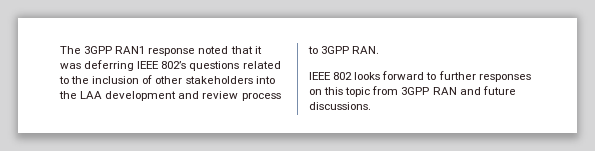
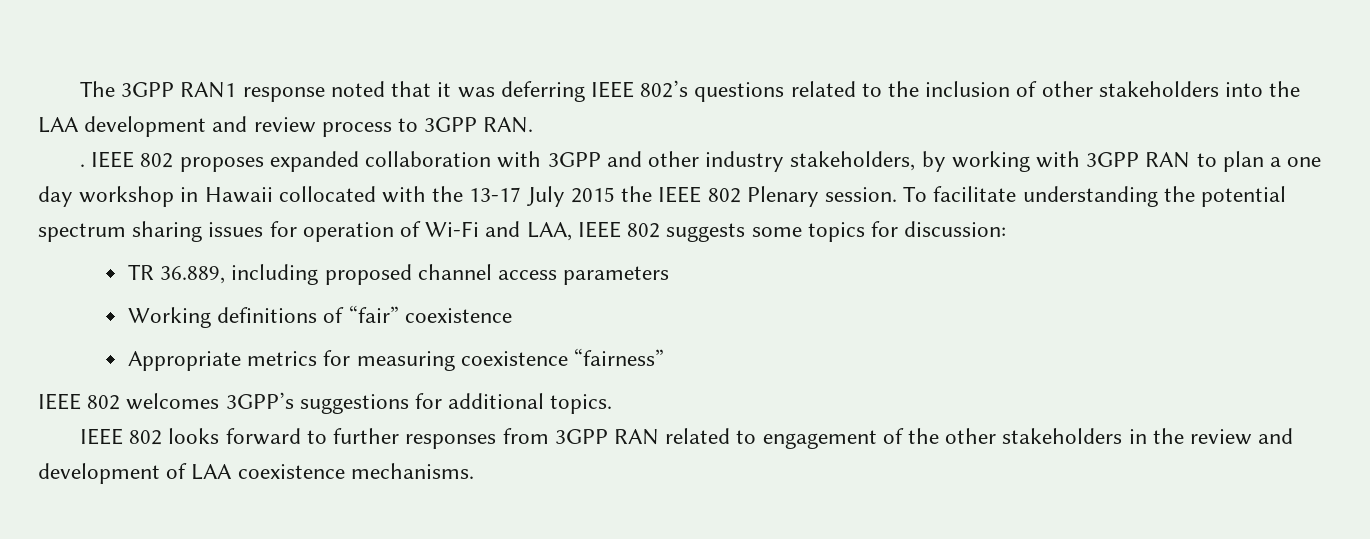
(380, 50) none -> [80,151,1322,172] [38,186,1286,207] [38,221,1007,242] [128,264,670,285] [128,305,512,328] [128,348,665,371] [38,392,613,414] // . IEEE 802 proposes expanded collaboration with 3GPP and other industry stakeholders, by working with 3GPP RAN to plan a one day workshop in Hawaii collocated with the 13-17 July 2015 the IEEE 802 Plenary session. To facilitate understanding the potential spectrum sharing issues for operation of Wi-Fi and LAA, IEEE 802 suggests some topics for discussion: // TR 36.889, including proposed channel access parameters // Working definitions of “fair” coexistence // Appropriate metrics for measuring coexistence “fairness” // IEEE 802 welcomes 3GPP’s suggestions for additional topics.
[309,86,516,97] [309,102,371,110] on this topic from 3GPP RAN and future discussions. -> [502,428,1294,449] [38,463,474,484] from 3GPP RAN related to engagement of the other stakeholders in the review and development of LAA coexistence mechanisms.

